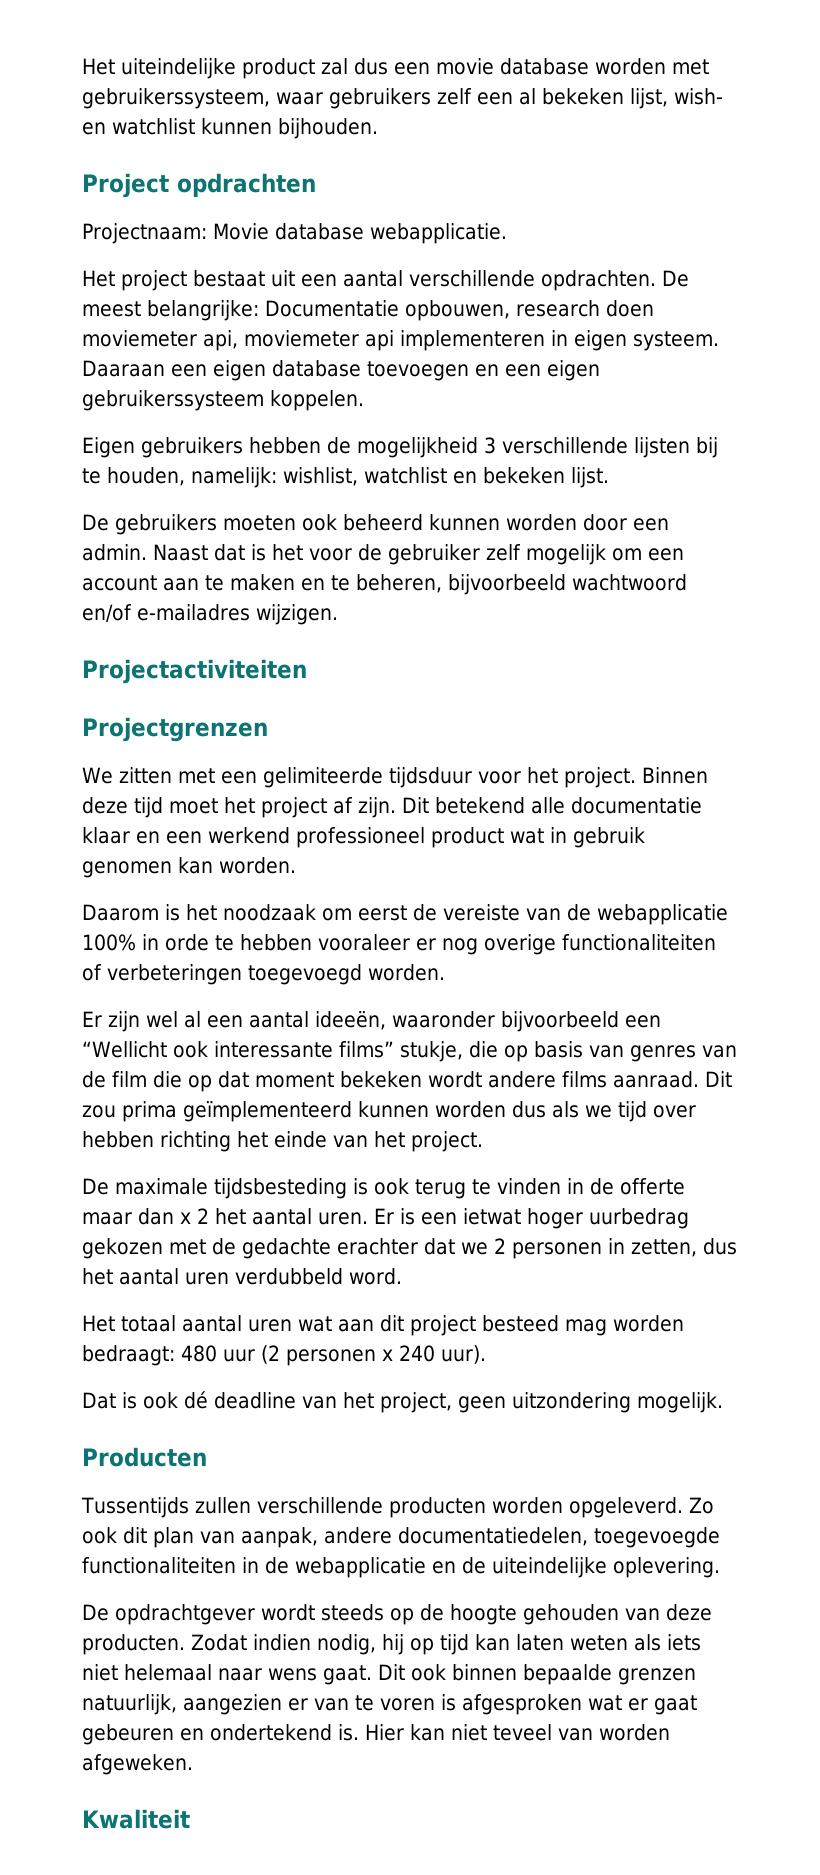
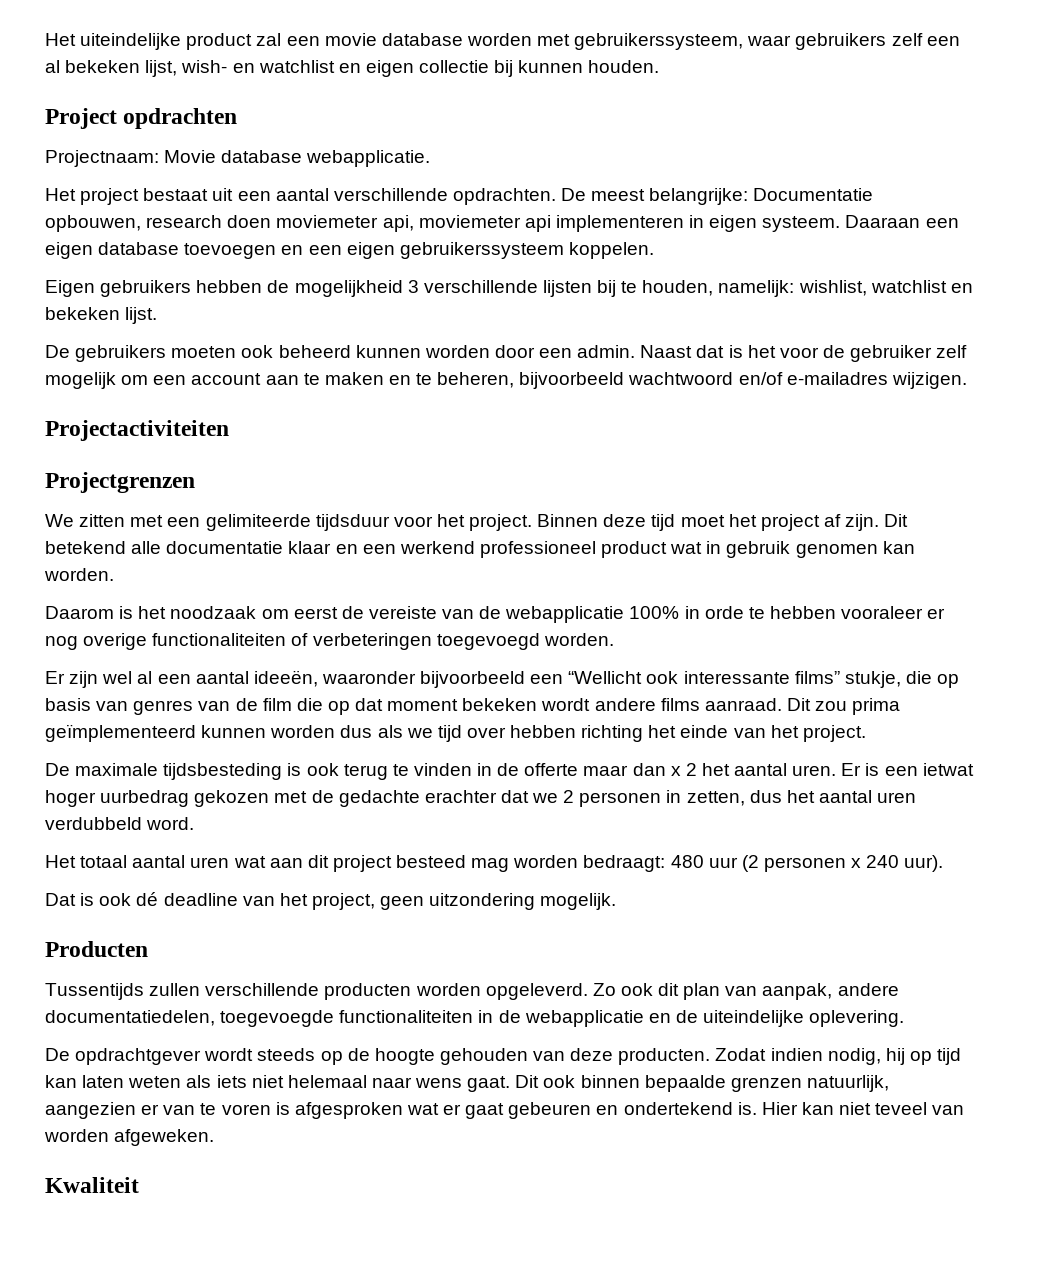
[353,58,388,75] dus -> (282, 39) none
[201,118,378,139] kunnen bijhouden. -> [338,60,660,77] en eigen collectie bij kunnen houden.

